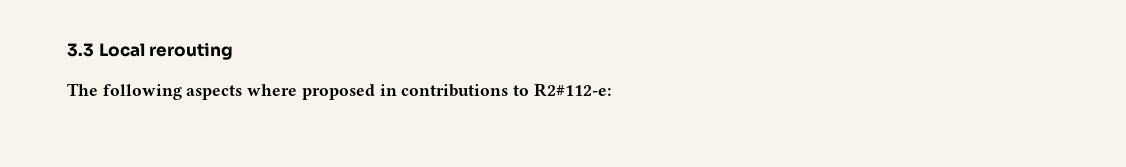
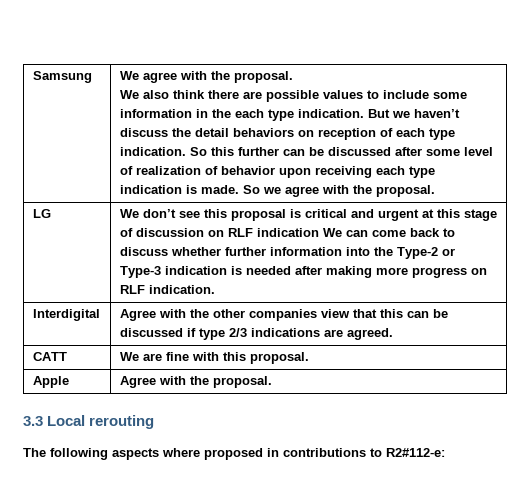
(67, 50) none -> [32,71,92,83] [119,71,293,83] [119,90,467,102] [119,109,460,121] [119,128,455,140] [119,147,493,156] [119,166,435,178] [119,185,435,197] [32,209,51,218] [119,209,497,221] [119,228,455,237] [119,247,455,259] [119,266,487,278] [119,285,215,294] [32,309,100,321] [119,309,448,321] [119,328,393,340] [32,352,67,361] [119,352,309,364] [32,376,69,388] [119,376,272,388] Samsung | We agree with the proposal. // We also think there are possible values to include some information in the each type indication. But we haven’t discuss the detail behaviors on reception of each type indication. So this further can be discussed after some level of realization of behavior upon receiving each type indication is made. So we agree with the proposal. // LG | We don’t see this proposal is critical and urgent at this stage of discussion on RLF indication We can come back to discuss whether further information into the Type-2 or Type-3 indication is needed after making more progress on RLF indication. // Interdigital | Agree with the other companies view that this can be discussed if type 2/3 indications are agreed. // CATT | We are fine with this proposal. // Apple | Agree with the proposal. //

